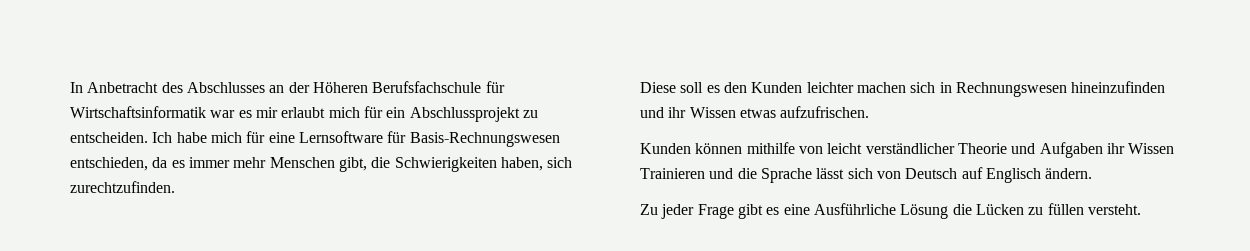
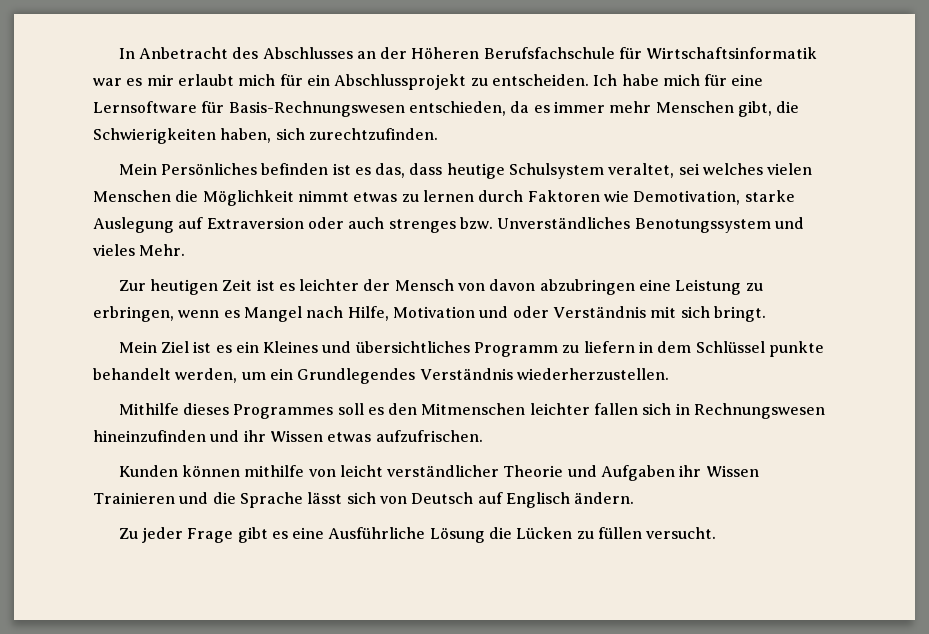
[640,82,906,93] Diese soll es den Kunden leichter machen -> [118,163,813,179] [93,190,795,206] [93,217,804,233] [93,244,186,256] [118,279,763,295] [93,306,766,322] [118,341,825,357] [93,368,669,384] [118,403,639,419] Mein Persönliches befinden ist es das, dass heutige Schulsystem veraltet, sei welches vielen Menschen die Möglichkeit nimmt etwas zu lernen durch Faktoren wie Demotivation, starke Auslegung auf Extraversion oder auch strenges bzw. Unverständliches Benotungssystem und vieles Mehr. // Zur heutigen Zeit ist es leichter der Mensch von davon abzubringen eine Leistung zu erbringen, wenn es Mangel nach Hilfe, Motivation und oder Verständnis mit sich bringt. // Mein Ziel ist es ein Kleines und übersichtliches Programm zu liefern in dem Schlüssel punkte behandelt werden, um ein Grundlegendes Verständnis wiederherzustellen. // Mithilfe dieses Programmes soll es den Mitmenschen leichter fallen
[1087,204,1141,215] versteht. -> [646,527,717,539] versucht.

